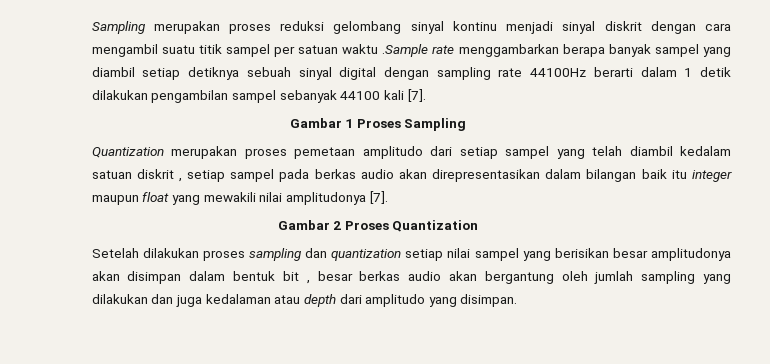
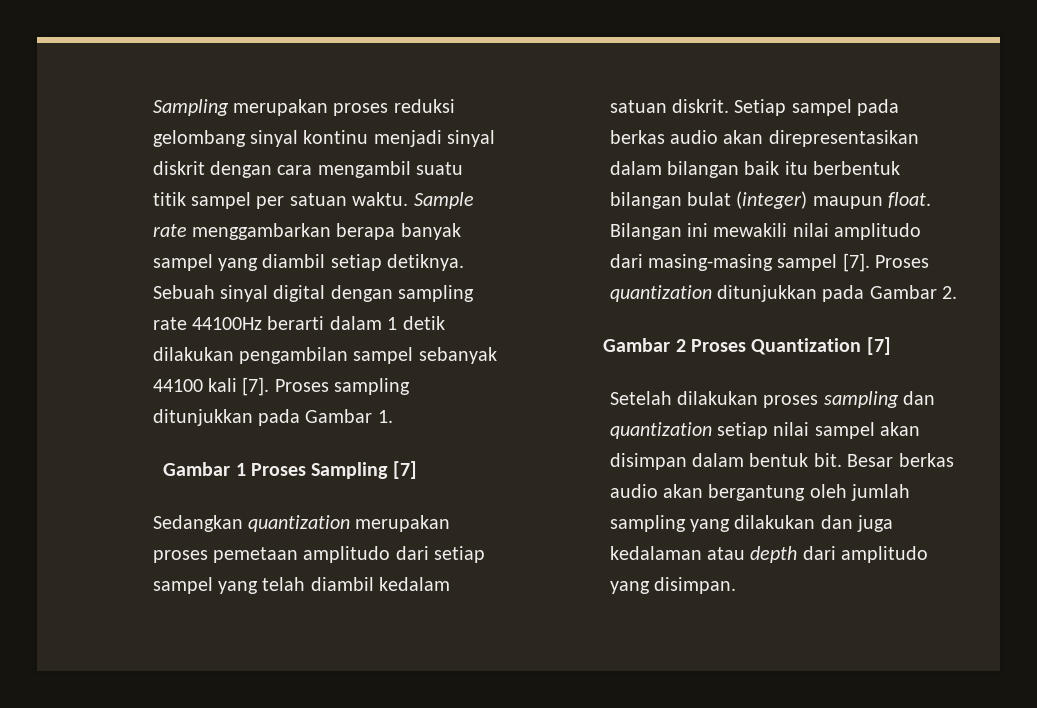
[342,44,429,57] waktu .Sample -> [352,192,474,209] waktu. Sample
[188,67,291,80] detiknya sebuah -> [387,254,465,271] [152,285,215,299] detiknya. Sebuah
(426, 95) none -> [274,378,411,395] [152,409,393,426] Proses sampling ditunjukkan pada Gambar 1.
[91,147,164,158] // Quantization -> [392,461,417,479] [152,515,351,532] [7] // Sedangkan quantization
[136,169,226,182] diskrit , setiap -> [672,99,787,116] diskrit. Setiap
[692,170,733,182] [91,191,388,205] integer maupun float yang mewakili nilai amplitudonya [7]. -> [813,161,901,175] [609,191,932,209] [609,223,922,240] [609,253,930,272] [609,285,958,302] berbentuk bilangan bulat (integer) maupun float. Bilangan ini mewakili nilai amplitudo dari masing-masing sampel [7]. Proses quantization ditunjukkan pada Gambar 2.
(479, 226) none -> [866,337,891,355] [7]
[522,248,732,261] yang berisikan besar amplitudonya -> (875, 430) none
[282,271,353,284] bit , besar -> [813,453,894,467] bit. Besar

